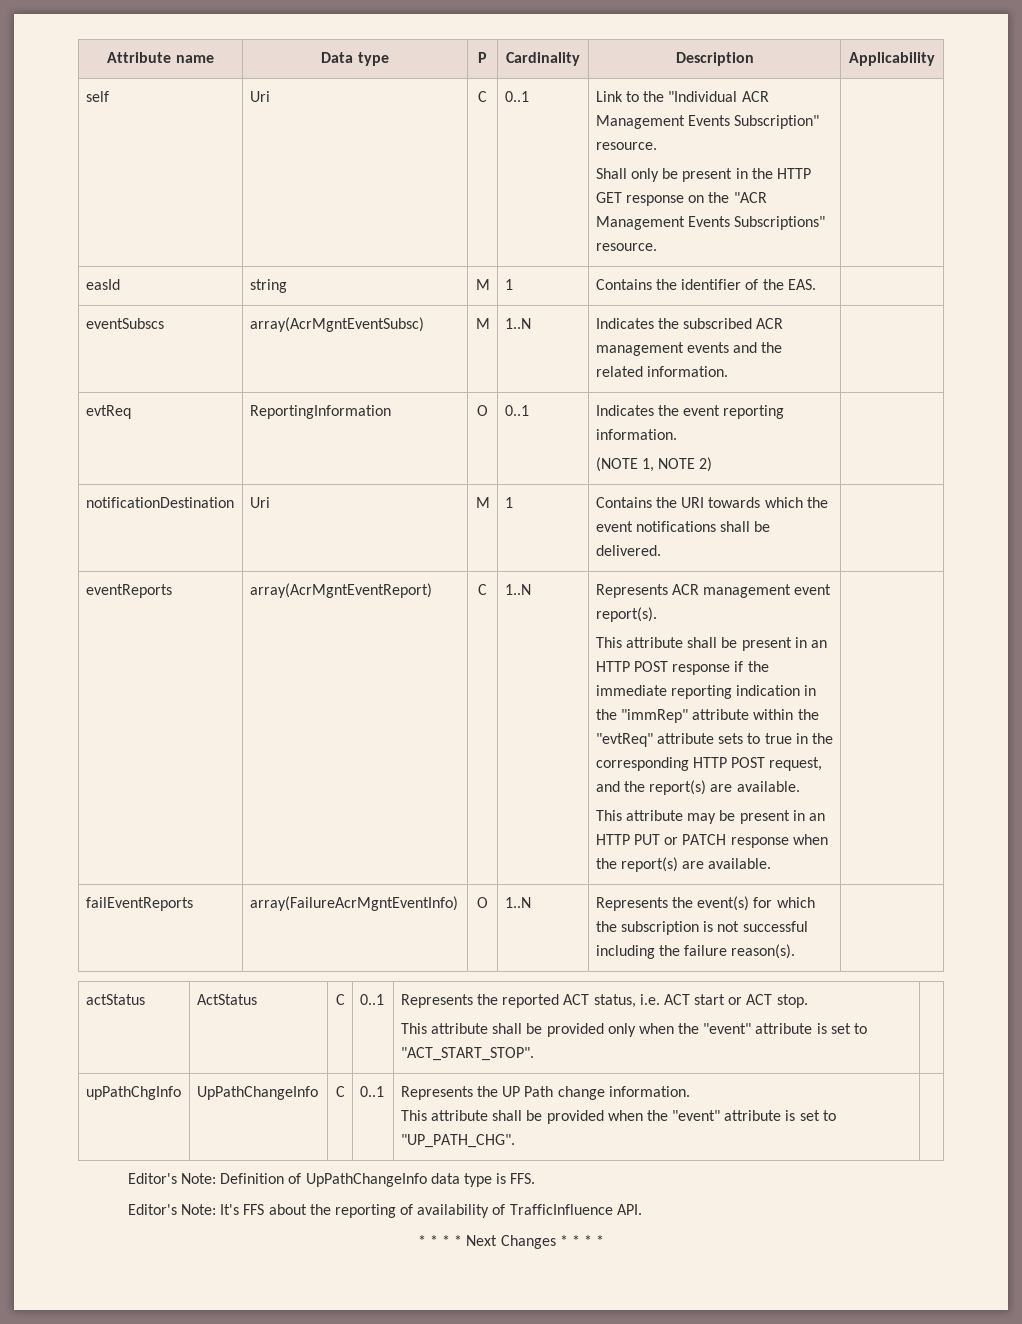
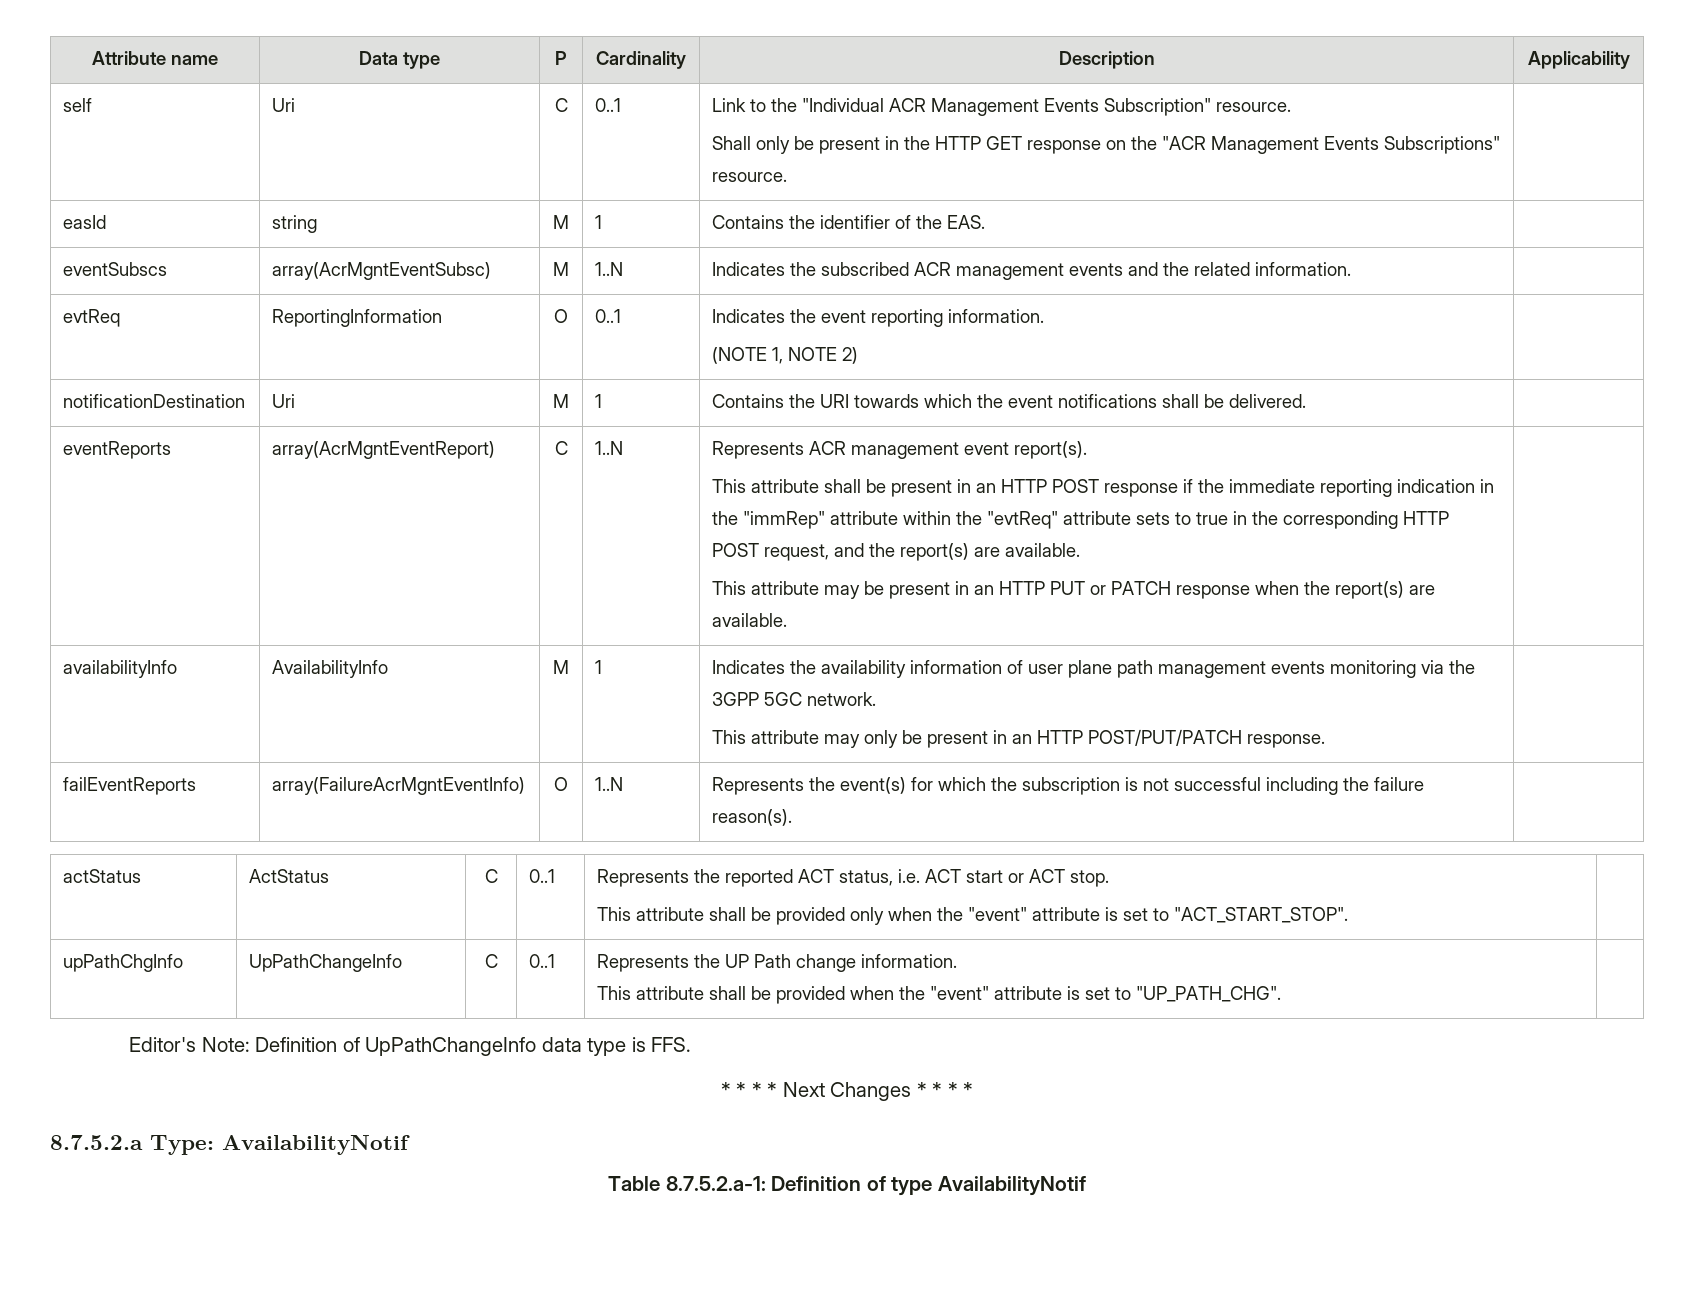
(772, 863) none -> [63,660,178,678] [272,660,389,678] [553,660,569,674] [595,660,603,674] [712,660,1476,678] [712,692,877,706] [712,729,1326,748] // availabilityInfo | AvailabilityInfo | M | 1 | Indicates the availability information of user plane path management events monitoring via the 3GPP 5GC network. // This attribute may only be present in an HTTP POST/PUT/PATCH response. |
[127,1204,642,1218] // Editor's Note: It's FFS about the reporting of availability of TrafficInfluence API. -> (692, 1044) none
(605, 1240) none -> [50,1135,410,1155] [608,1176,1086,1196] // 8.7.5.2.a Type: AvailabilityNotif // Table 8.7.5.2.a-1: Definition of type AvailabilityNotif

